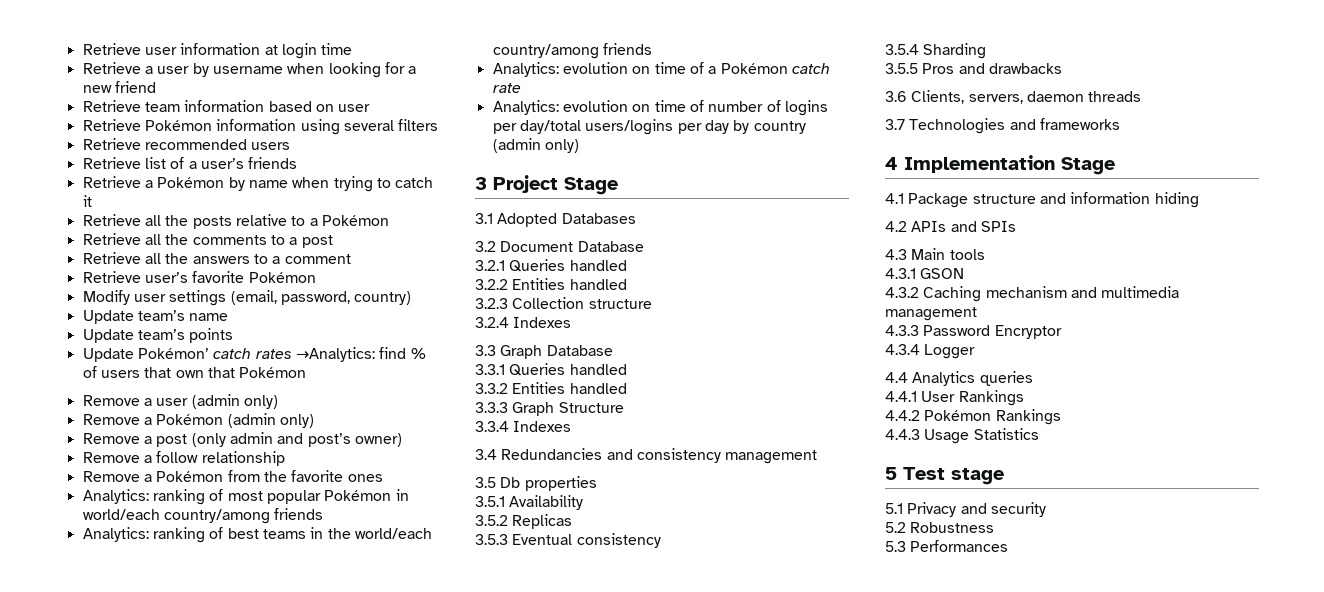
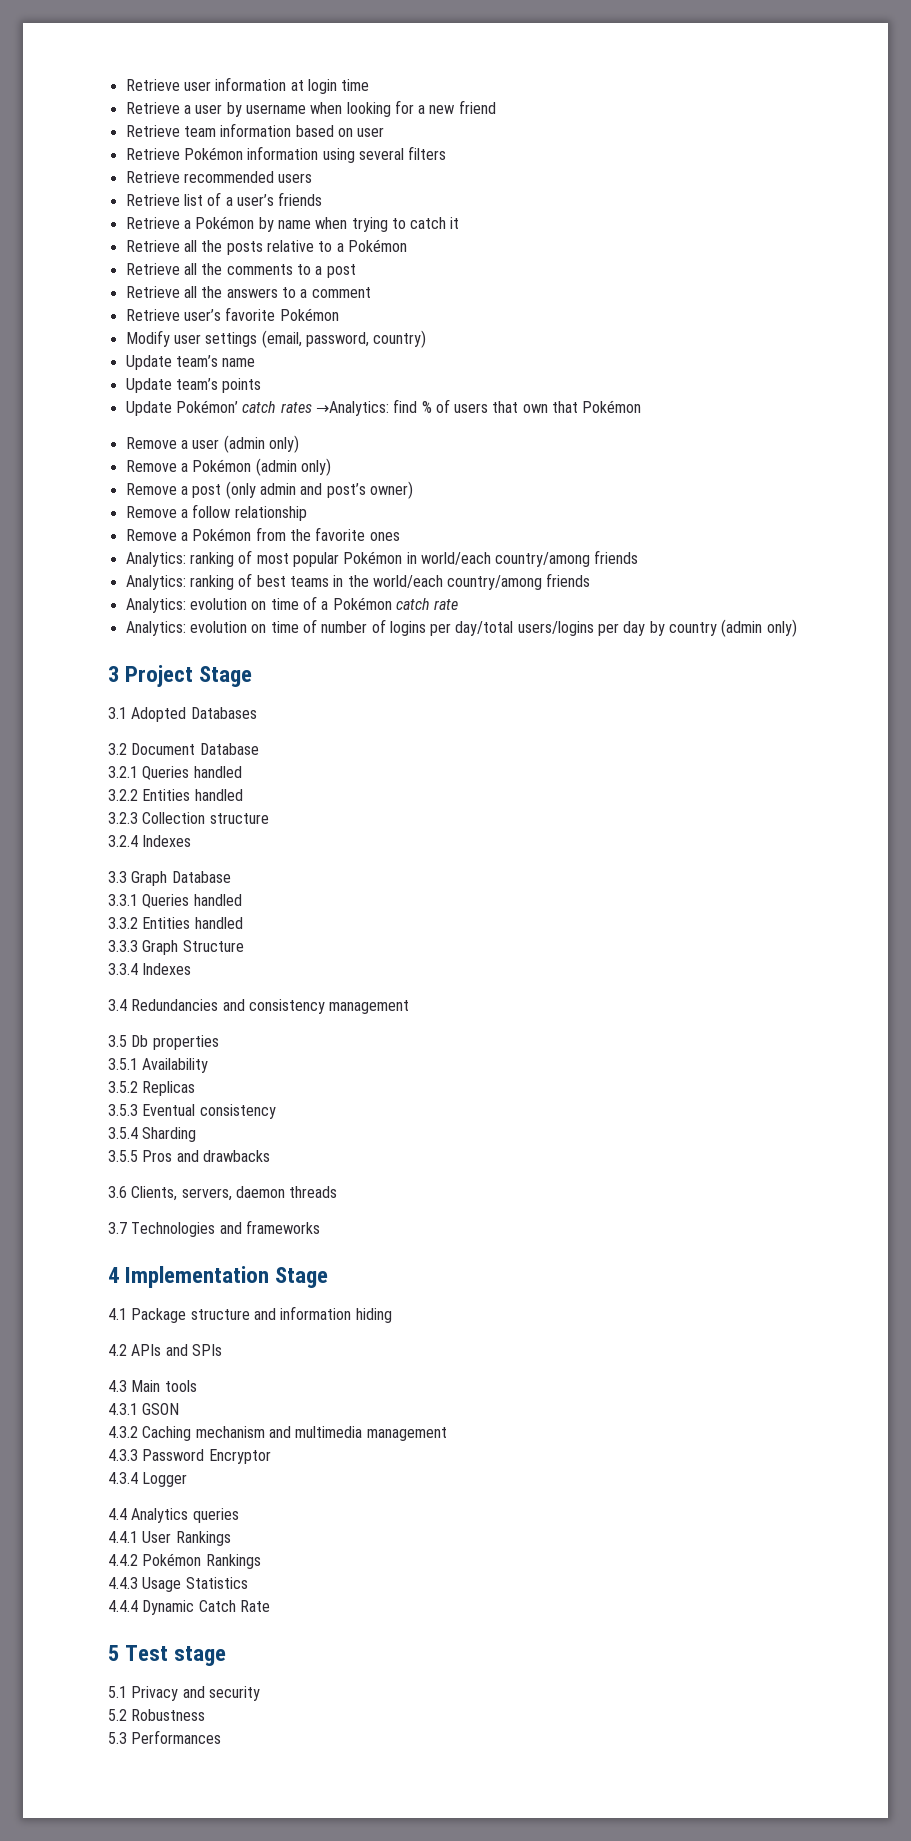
(1039, 434) none -> [108,1600,270,1615] // 4.4.4 Dynamic Catch Rate

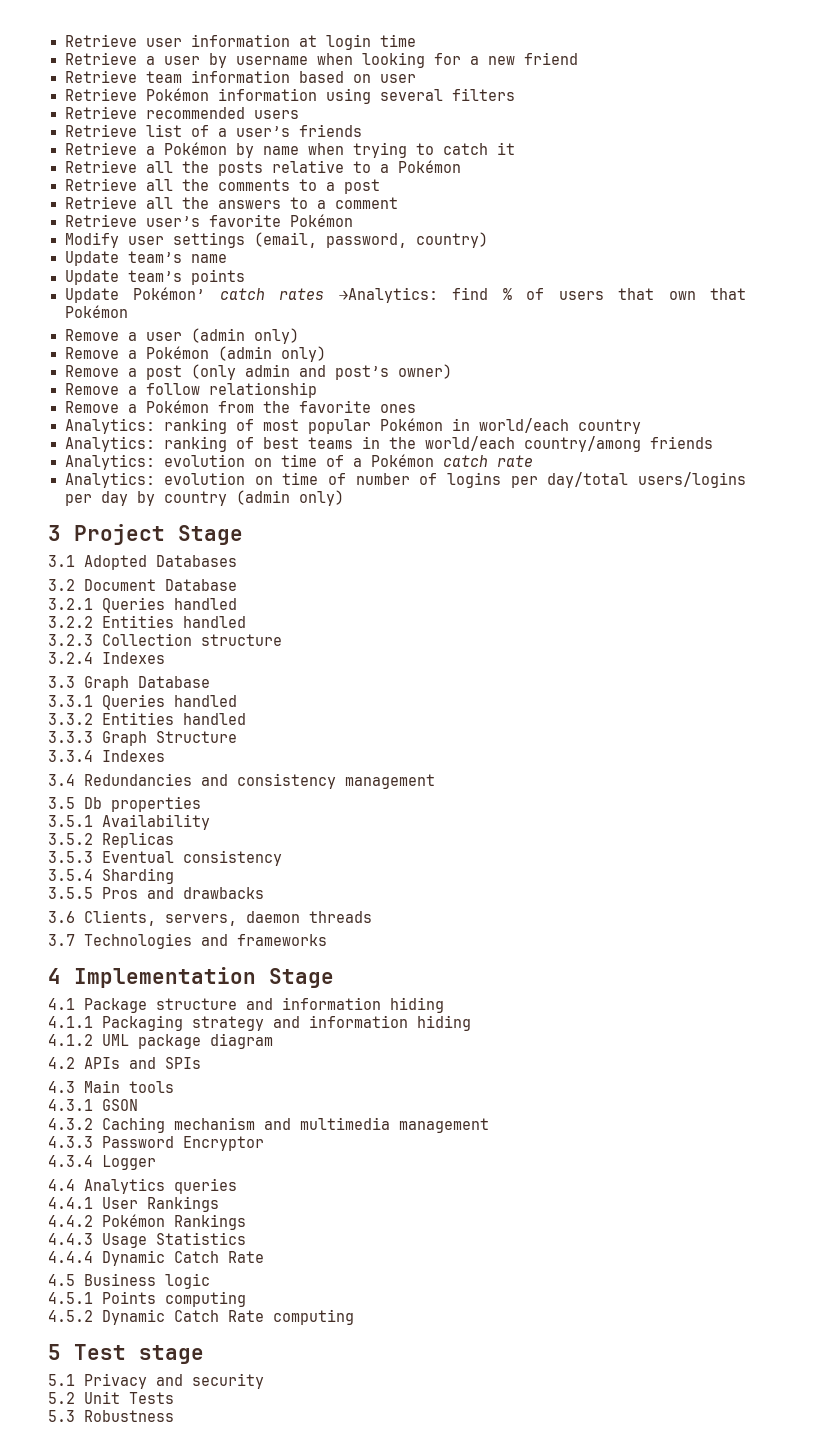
[495,550,639,567] country/among friends -> [577,419,641,434] country
(392, 1315) none -> [48,1015,471,1031] [48,1033,273,1049] // 4.1.1 Packaging strategy and information hiding // 4.1.2 UML package diagram
(270, 1606) none -> [48,1273,210,1289] [48,1291,246,1307] [48,1309,354,1325] // 4.5 Business logic // 4.5.1 Points computing // 4.5.2 Dynamic Catch Rate computing
[131,1709,206,1721] Robustness -> [84,1391,174,1404] Unit Tests
[131,1730,222,1744] Performances -> [84,1410,174,1422] Robustness

